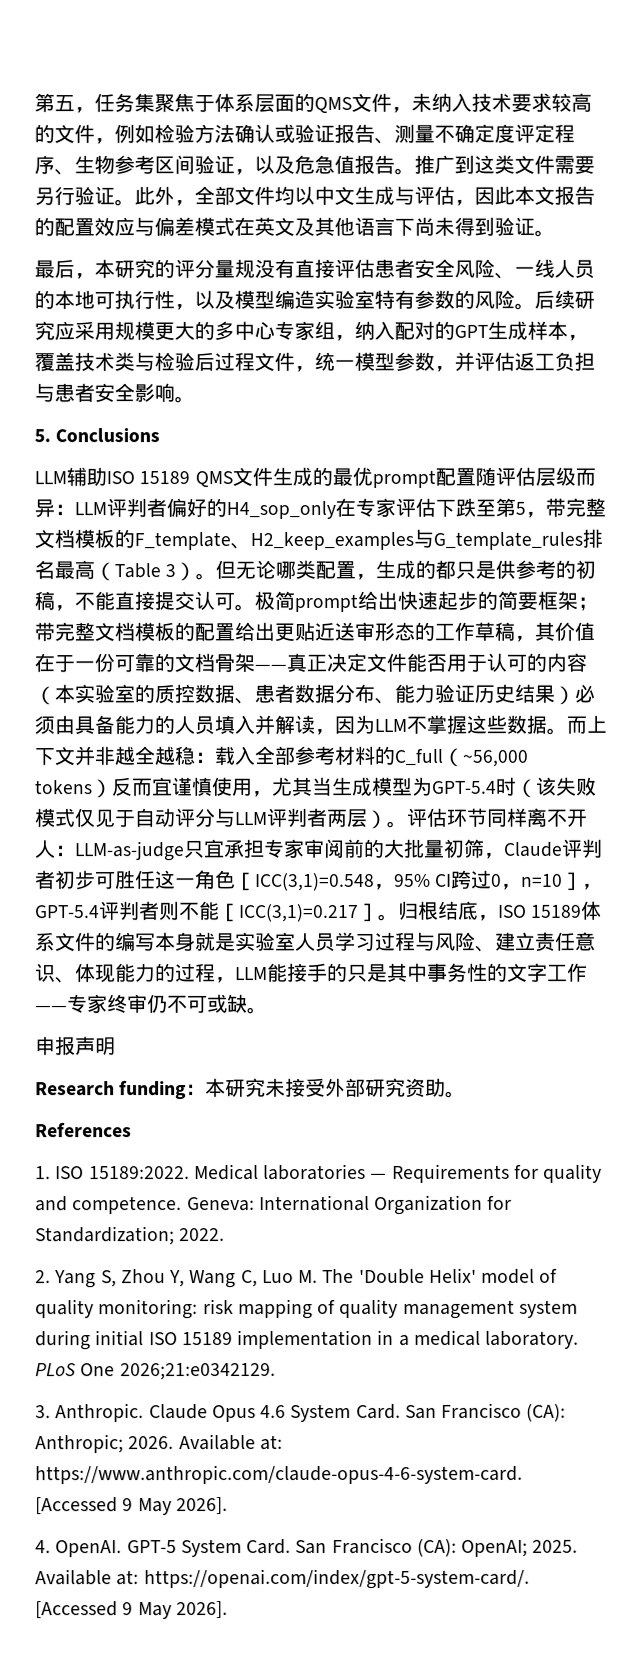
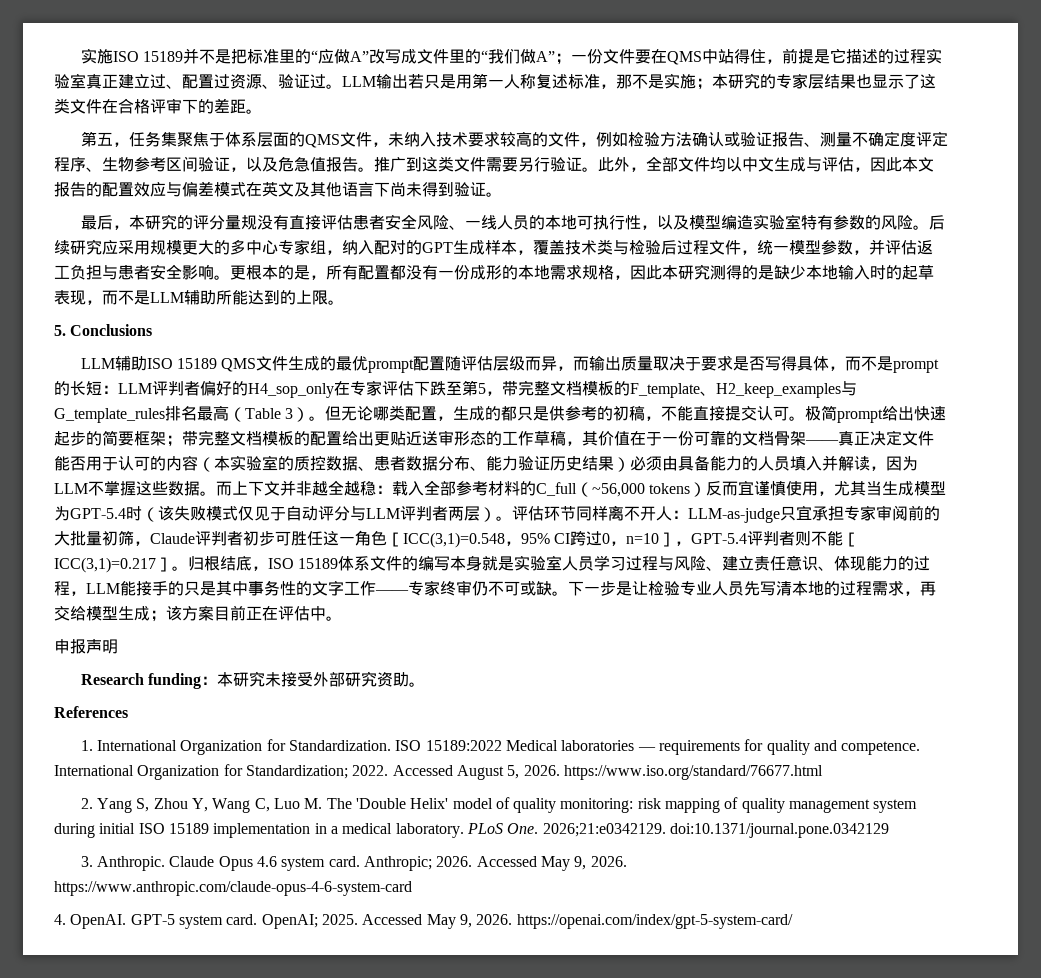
(34, 103) none -> [80,48,943,65] [54,73,936,90] [54,98,262,114] 实施ISO 15189并不是把标准里的“应做A”改写成文件里的“我们做A”；一份文件要在QMS中站得住，前提是它描述的过程实验室真正建立过、配置过资源、验证过。LLM输出若只是用第一人称复述标准，那不是实施；本研究的专家层结果也显示了这类文件在合格评审下的差距。 //
(195, 400) none -> [230,264,934,280] [54,289,344,305] 更根本的是，所有配置都没有一份成形的本地需求规格，因此本研究测得的是缺少本地输入时的起草表现，而不是LLM辅助所能达到的上限。
(55, 508) none -> [557,355,940,373] [54,381,102,396] ，而输出质量取决于要求是否写得具体，而不是prompt的长短
(268, 1011) none -> [568,580,936,596] [54,605,342,622] 下一步是让检验专业人员先写清本地的过程需求，再交给模型生成；该方案目前正在评估中。
[55,1166,190,1180] ISO 15189:2022. -> [97,739,502,755] International Organization for Standardization. ISO 15189:2022
[391,1163,510,1183] Requirements -> [658,740,740,755] requirements
[186,1197,255,1212] Geneva: -> (921, 748) none
(226, 1235) none -> [392,765,823,780] Accessed August 5, 2026. https://www.iso.org/standard/76677.html
[80,1363,116,1377] One -> [507,823,539,834] One.
(276, 1372) none -> [669,823,889,838] doi:10.1371/journal.pone.0342129
[290,1402,567,1423] [35,1434,283,1454] [35,1464,523,1485] [35,1497,228,1516] [35,1537,579,1558] [35,1568,530,1590] [35,1601,228,1620] System Card. San Francisco (CA): Anthropic; 2026. Available at: https://www.anthropic.com/claude-opus-4-6-system-card. [Accessed 9 May 2026]. // 4. OpenAI. GPT-5 System Card. San Francisco (CA): OpenAI; 2025. Available at: https://openai.com/index/gpt-5-system-card/. [Accessed 9 May 2026]. -> [281,856,627,871] [54,881,412,896] [54,914,793,929] system card. Anthropic; 2026. Accessed May 9, 2026. https://www.anthropic.com/claude-opus-4-6-system-card // 4. OpenAI. GPT-5 system card. OpenAI; 2025. Accessed May 9, 2026. https://openai.com/index/gpt-5-system-card/

